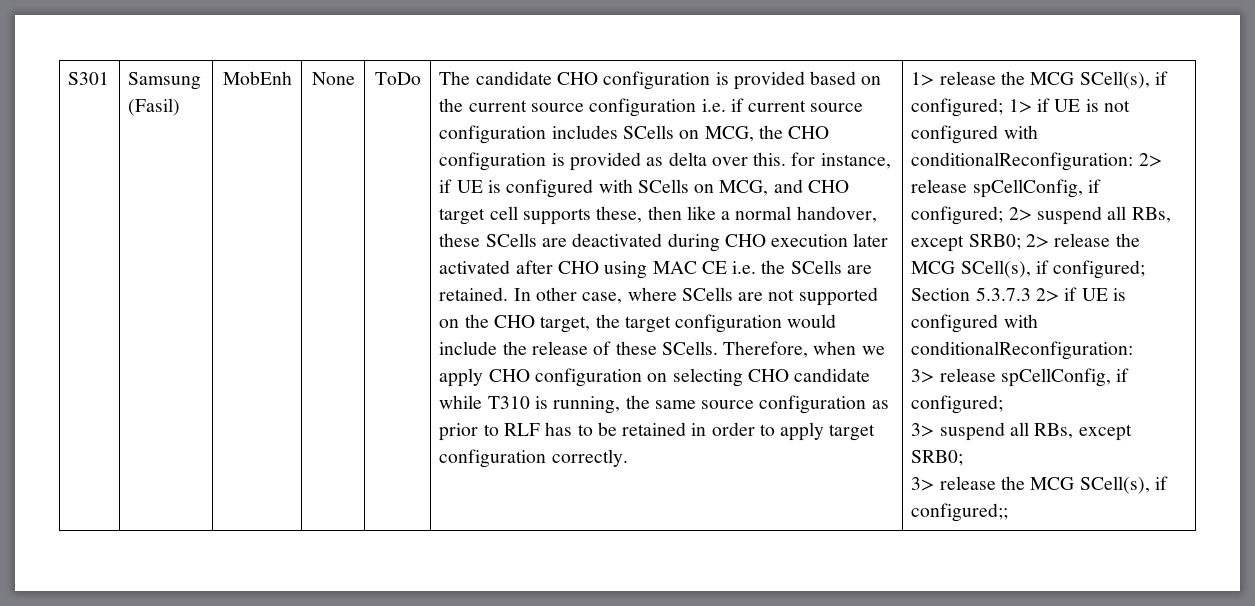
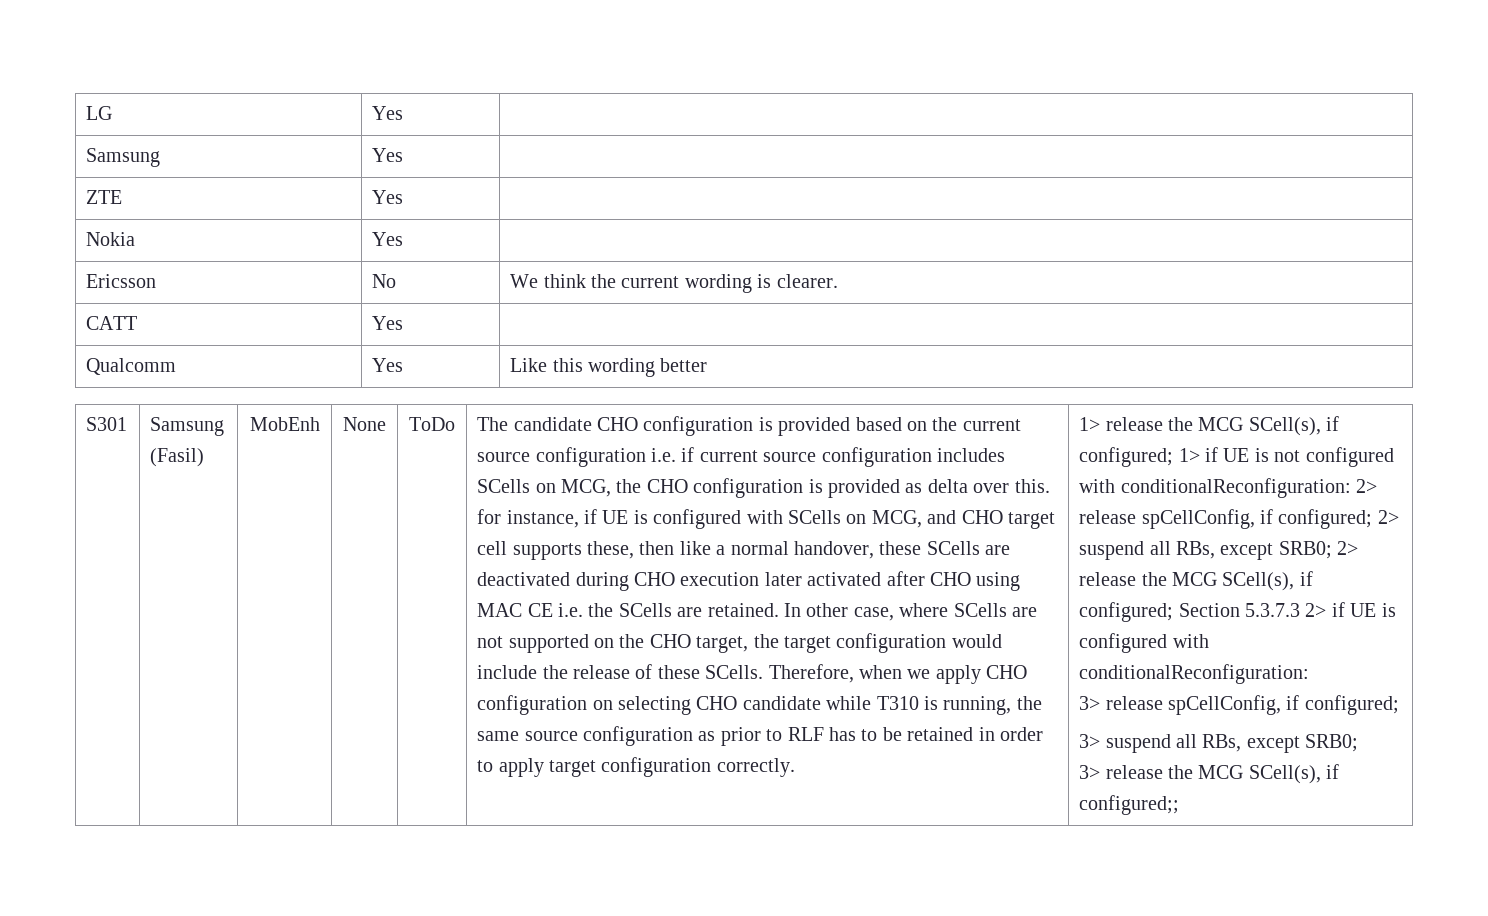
(68, 78) none -> [86,106,113,120] [372,106,404,120] [86,148,161,167] [372,148,404,162] [86,190,123,204] [372,190,404,204] [86,232,136,246] [372,232,404,246] [86,274,157,288] [372,274,397,288] [510,274,838,293] [86,316,138,330] [372,316,404,330] [86,358,177,375] [372,358,404,372] [510,358,708,377] LG | Yes | // Samsung | Yes | // ZTE | Yes | // Nokia | Yes | // Ericsson | No | We think the current wording is clearer. // CATT | Yes | // Qualcomm | Yes | Like this wording better //

